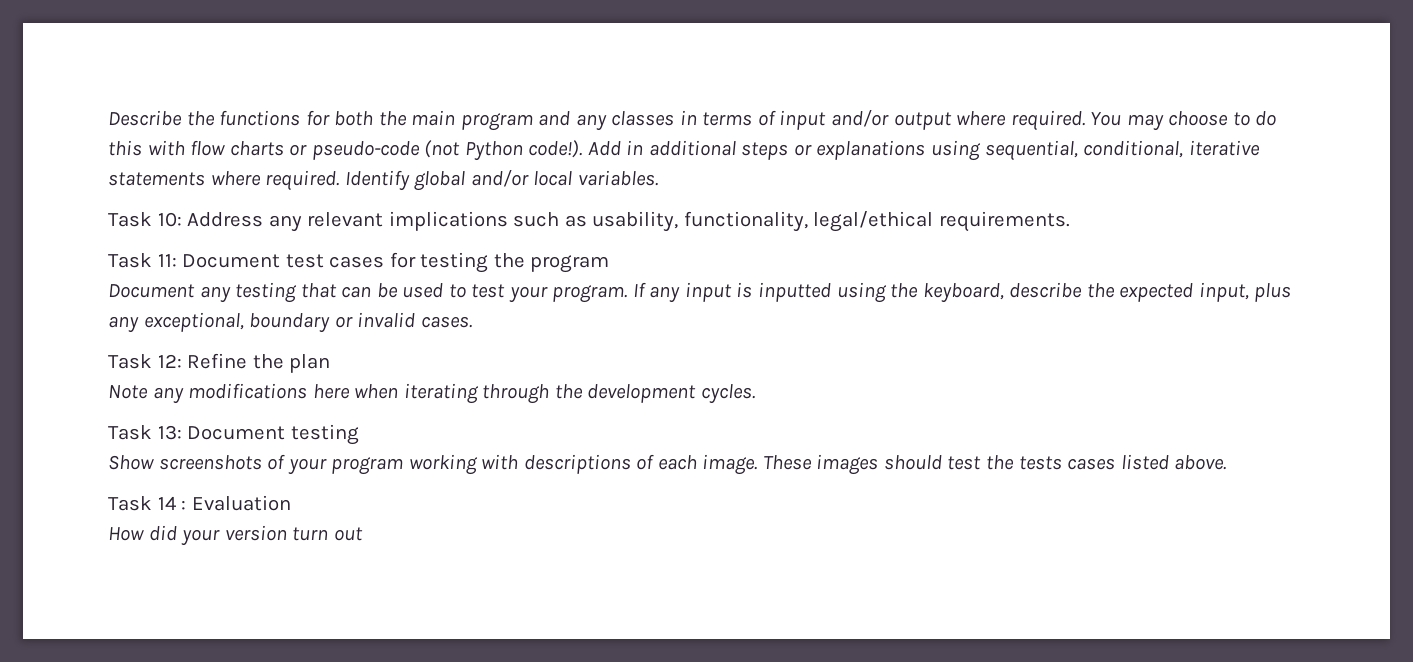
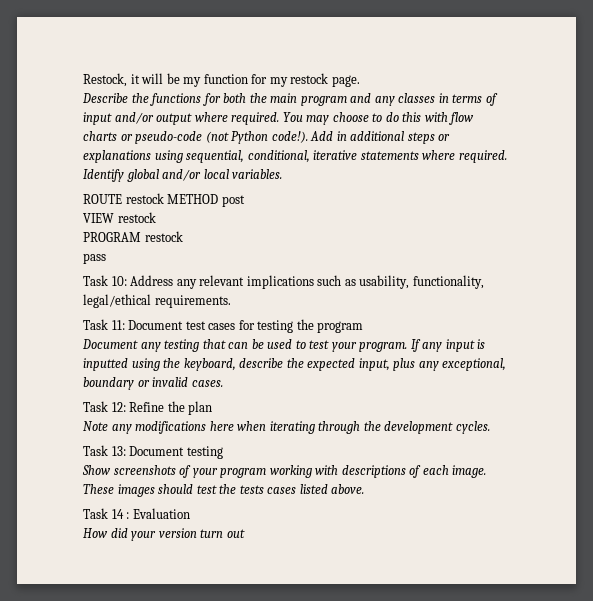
(108, 118) none -> [83,73,360,87] Restock, it will be my function for my restock page. //
(658, 178) none -> [83,193,245,207] [83,212,156,223] [83,231,183,242] [83,253,106,264] // ROUTE restock METHOD post // VIEW restock // PROGRAM restock // pass

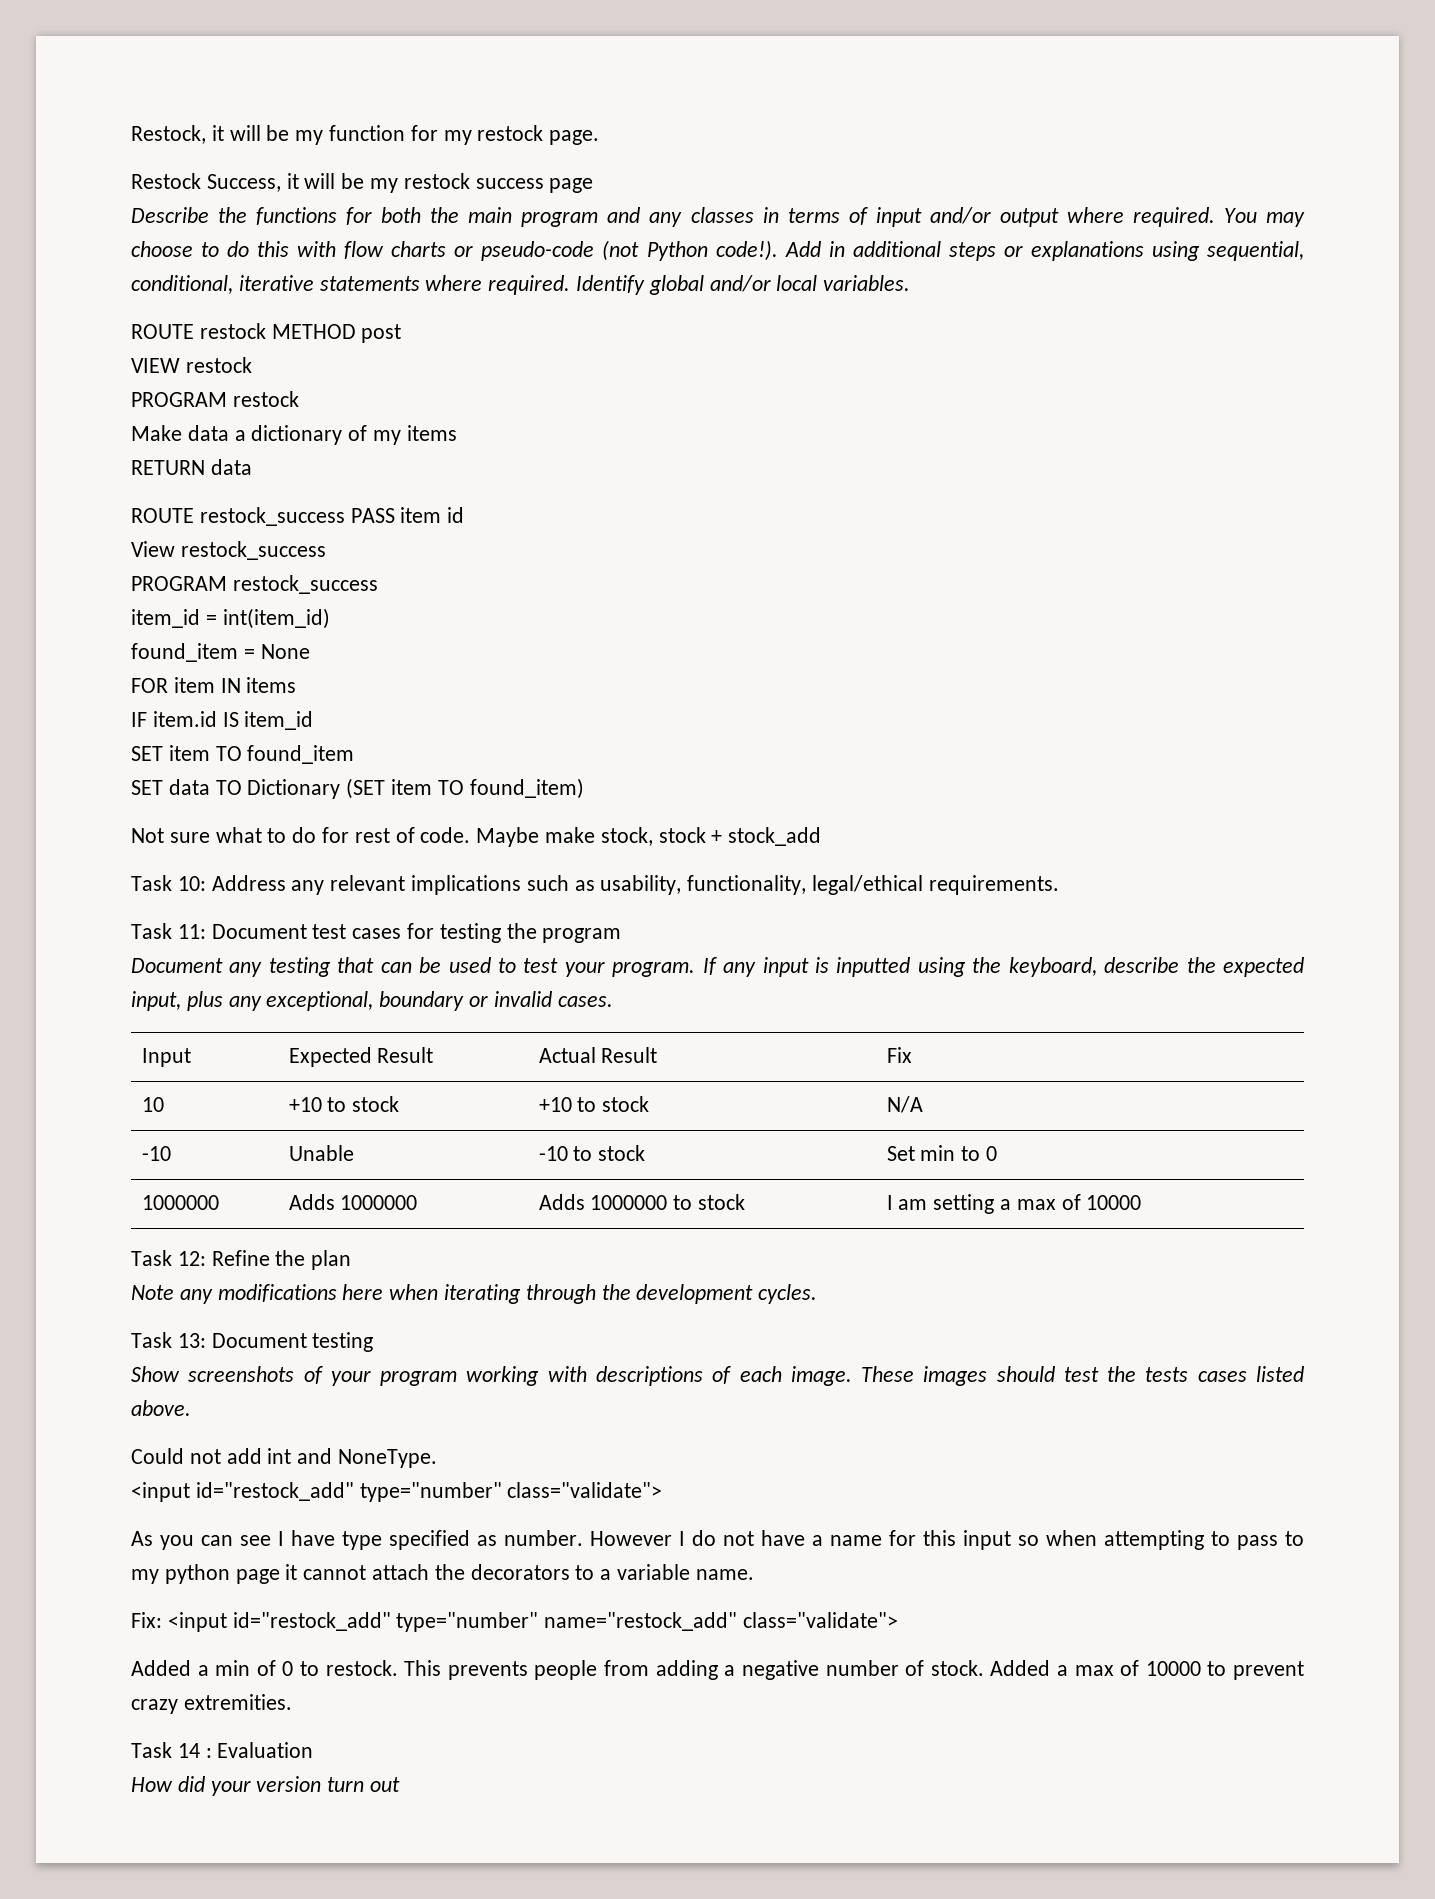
(360, 81) none -> [131,173,594,193] // Restock Success, it will be my restock success page
[83,253,106,264] pass -> [131,425,457,445] [131,459,252,475] [131,507,465,526] [131,541,326,560] [131,575,378,594] [131,608,330,629] [131,643,310,662] [131,677,297,693] [131,711,314,730] [131,745,355,764] [131,778,584,799] [131,827,822,847] Make data a dictionary of my items // RETURN data // ROUTE restock_success PASS item id // View restock_success // PROGRAM restock_success // item_id = int(item_id) // found_item = None // FOR item IN items // IF item.id IS item_id // SET item TO found_item // SET data TO Dictionary (SET item TO found_item) // Not sure what to do for rest of code. Maybe make stock, stock + stock_add
(223, 383) none -> [141,1048,191,1067] [288,1047,434,1067] [538,1047,658,1063] [886,1047,912,1063] [141,1097,164,1112] [288,1096,400,1112] [538,1096,650,1112] [886,1096,923,1113] [141,1146,171,1161] [288,1145,354,1161] [538,1145,646,1161] [886,1145,997,1161] [141,1195,219,1210] [288,1194,418,1210] [538,1194,745,1210] [886,1194,1142,1214] // Input | Expected Result | Actual Result | Fix // 10 | +10 to stock | +10 to stock | N/A // -10 | Unable | -10 to stock | Set min to 0 // 1000000 | Adds 1000000 | Adds 1000000 to stock | I am setting a max of 10000
(365, 489) none -> [131,1448,438,1468] [131,1482,663,1502] [131,1530,1304,1550] [131,1564,754,1584] [131,1612,899,1632] [131,1660,1304,1680] [131,1694,292,1714] // Could not add int and NoneType. // <input id="restock_add" type="number" class="validate"> // As you can see I have type specified as number. However I do not have a name for this input so when attempting to pass to my python page it cannot attach the decorators to a variable name. // Fix: <input id="restock_add" type="number" name="restock_add" class="validate"> // Added a min of 0 to restock. This prevents people from adding a negative number of stock. Added a max of 10000 to prevent crazy extremities.

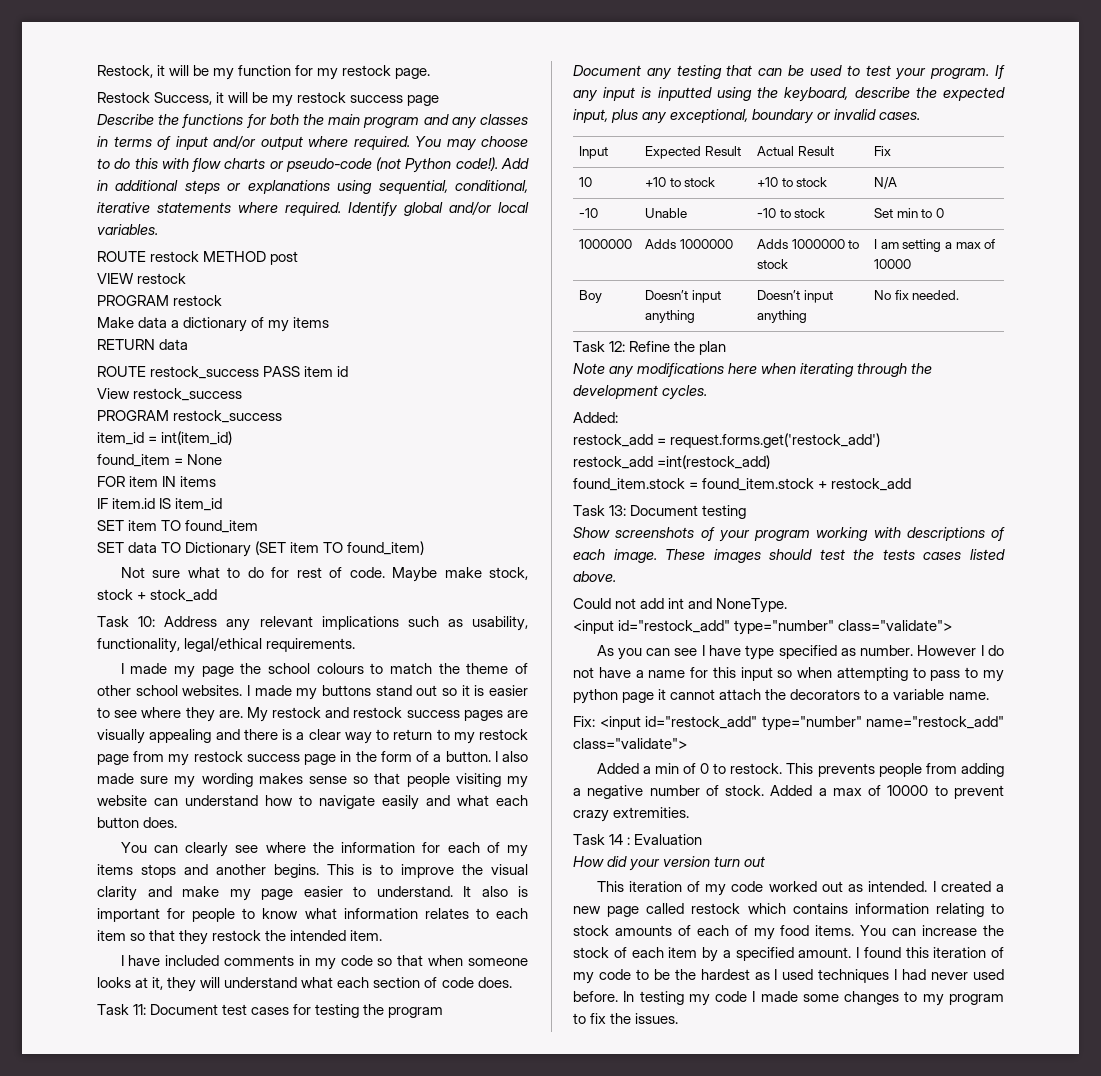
(1059, 885) none -> [120,663,529,678] [97,685,529,700] [97,707,528,722] [97,729,528,744] [97,751,528,766] [97,773,528,788] [97,795,528,810] [97,817,178,828] [120,842,529,857] [97,864,528,878] [97,886,528,901] [97,908,528,922] [97,930,383,945] [120,955,528,970] [97,977,512,992] // I made my page the school colours to match the theme of other school websites. I made my buttons stand out so it is easier to see where they are. My restock and restock success pages are visually appealing and there is a clear way to return to my restock page from my restock success page in the form of a button. I also made sure my wording makes sense so that people visiting my website can understand how to navigate easily and what each button does. // You can clearly see where the information for each of my items stops and another begins. This is to improve the visual clarity and make my page easier to understand. It also is important for people to know what information relates to each item so that they restock the intended item. // I have included comments in my code so that when someone looks at it, they will understand what each section of code does.
(1142, 1202) none -> [579,290,603,303] [645,290,721,303] [645,310,696,323] [757,290,833,303] [757,310,808,323] [874,290,960,300] // Boy | Doesn’t input anything | Doesn’t input anything | No fix needed.
(818, 1294) none -> [573,412,618,423] [573,433,881,448] [573,455,771,469] [573,478,912,491] // Added: // restock_add = request.forms.get('restock_add') // restock_add =int(restock_add) // found_item.stock = found_item.stock + restock_add
(401, 1784) none -> [596,881,1004,896] [573,903,1004,917] [573,925,1005,940] [573,947,1004,962] [573,969,1004,984] [573,991,1004,1006] [573,1013,679,1024] // This iteration of my code worked out as intended. I created a new page called restock which contains information relating to stock amounts of each of my food items. You can increase the stock of each item by a specified amount. I found this iteration of my code to be the hardest as I used techniques I had never used before. In testing my code I made some changes to my program to fix the issues.

